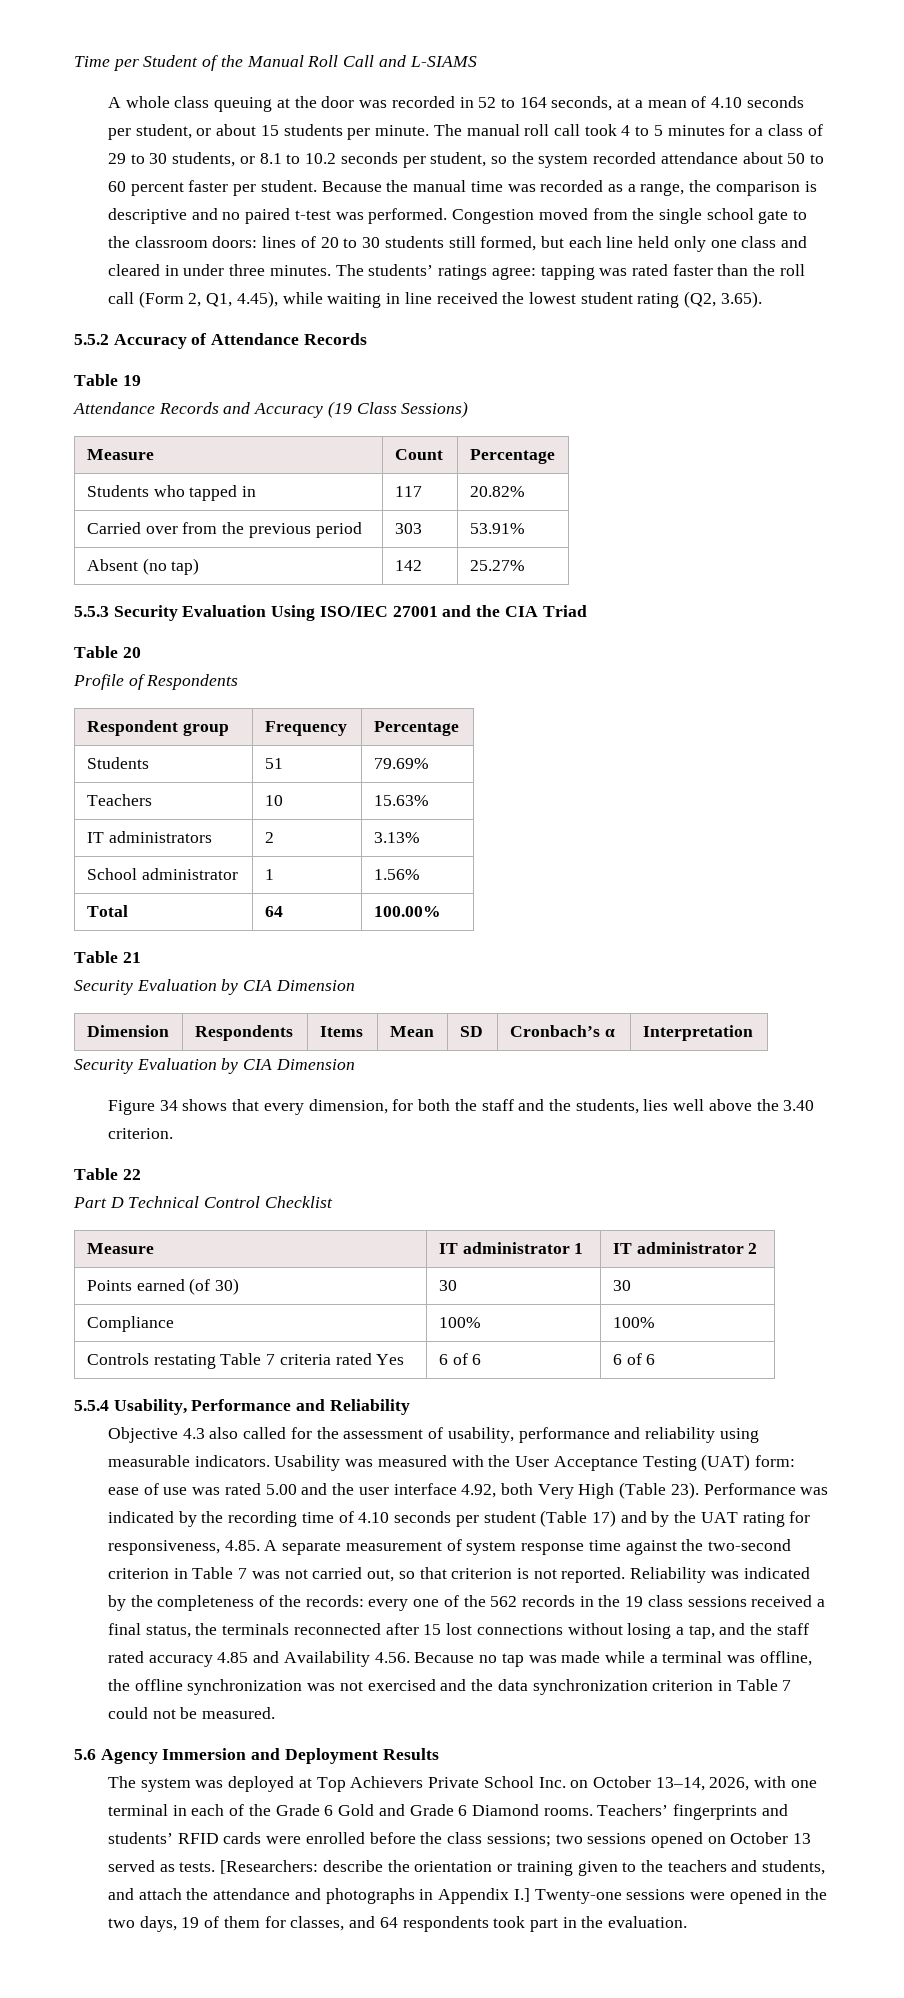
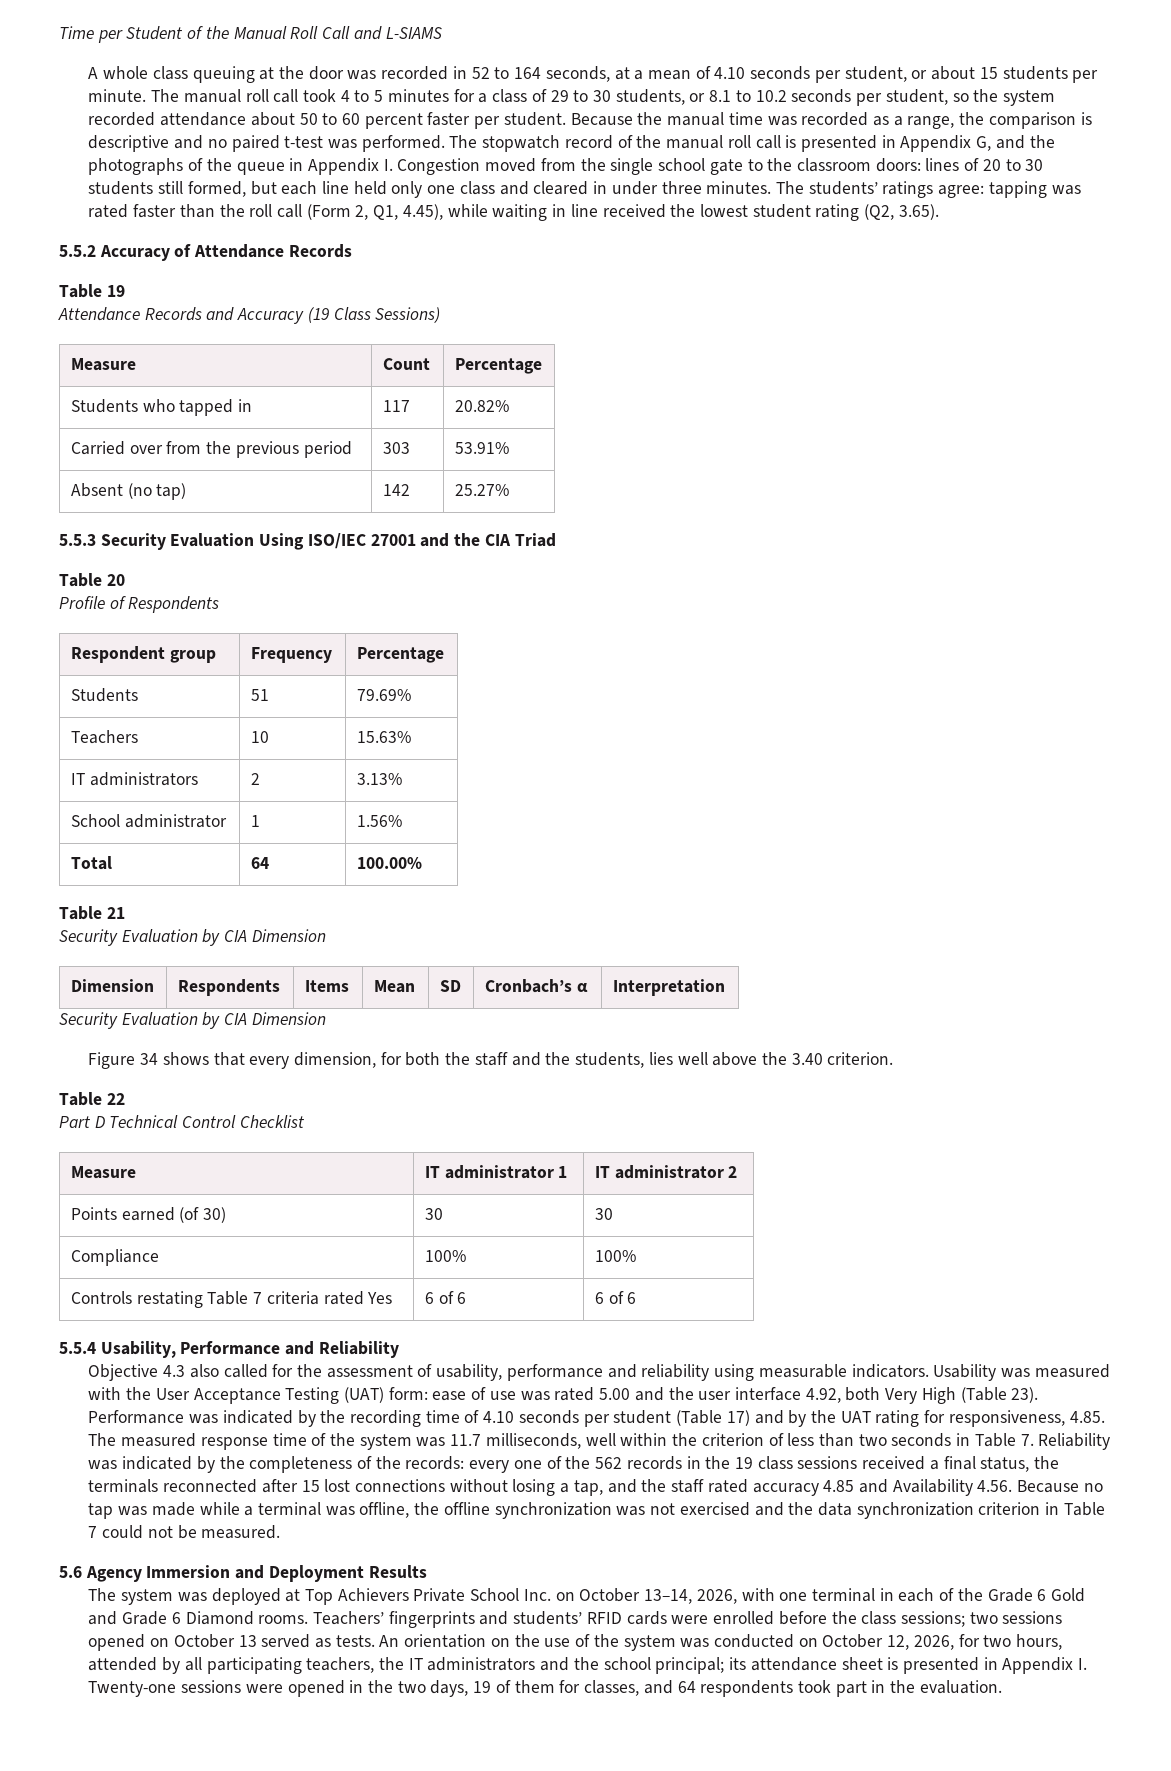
(448, 216) none -> [449,135,1055,152] [88,158,393,175] The stopwatch record of the manual roll call is presented in Appendix G, and the photographs of the queue in Appendix I.
[264,1539,792,1555] [108,1567,626,1583] A separate measurement of system response time against the two-second criterion in Table 7 was not carried out, so that criterion is not reported. -> [88,1433,1034,1450] The measured response time of the system was 11.7 milliseconds, well within the criterion of less than two seconds in Table 7.
[220,1860,826,1876] [108,1888,530,1904] [Researchers: describe the orientation or training given to the teachers and students, and attach the attendance and photographs in Appendix I.] -> [379,1634,1063,1651] [88,1657,1088,1674] An orientation on the use of the system was conducted on October 12, 2026, for two hours, attended by all participating teachers, the IT administrators and the school principal; its attendance sheet is presented in Appendix I.

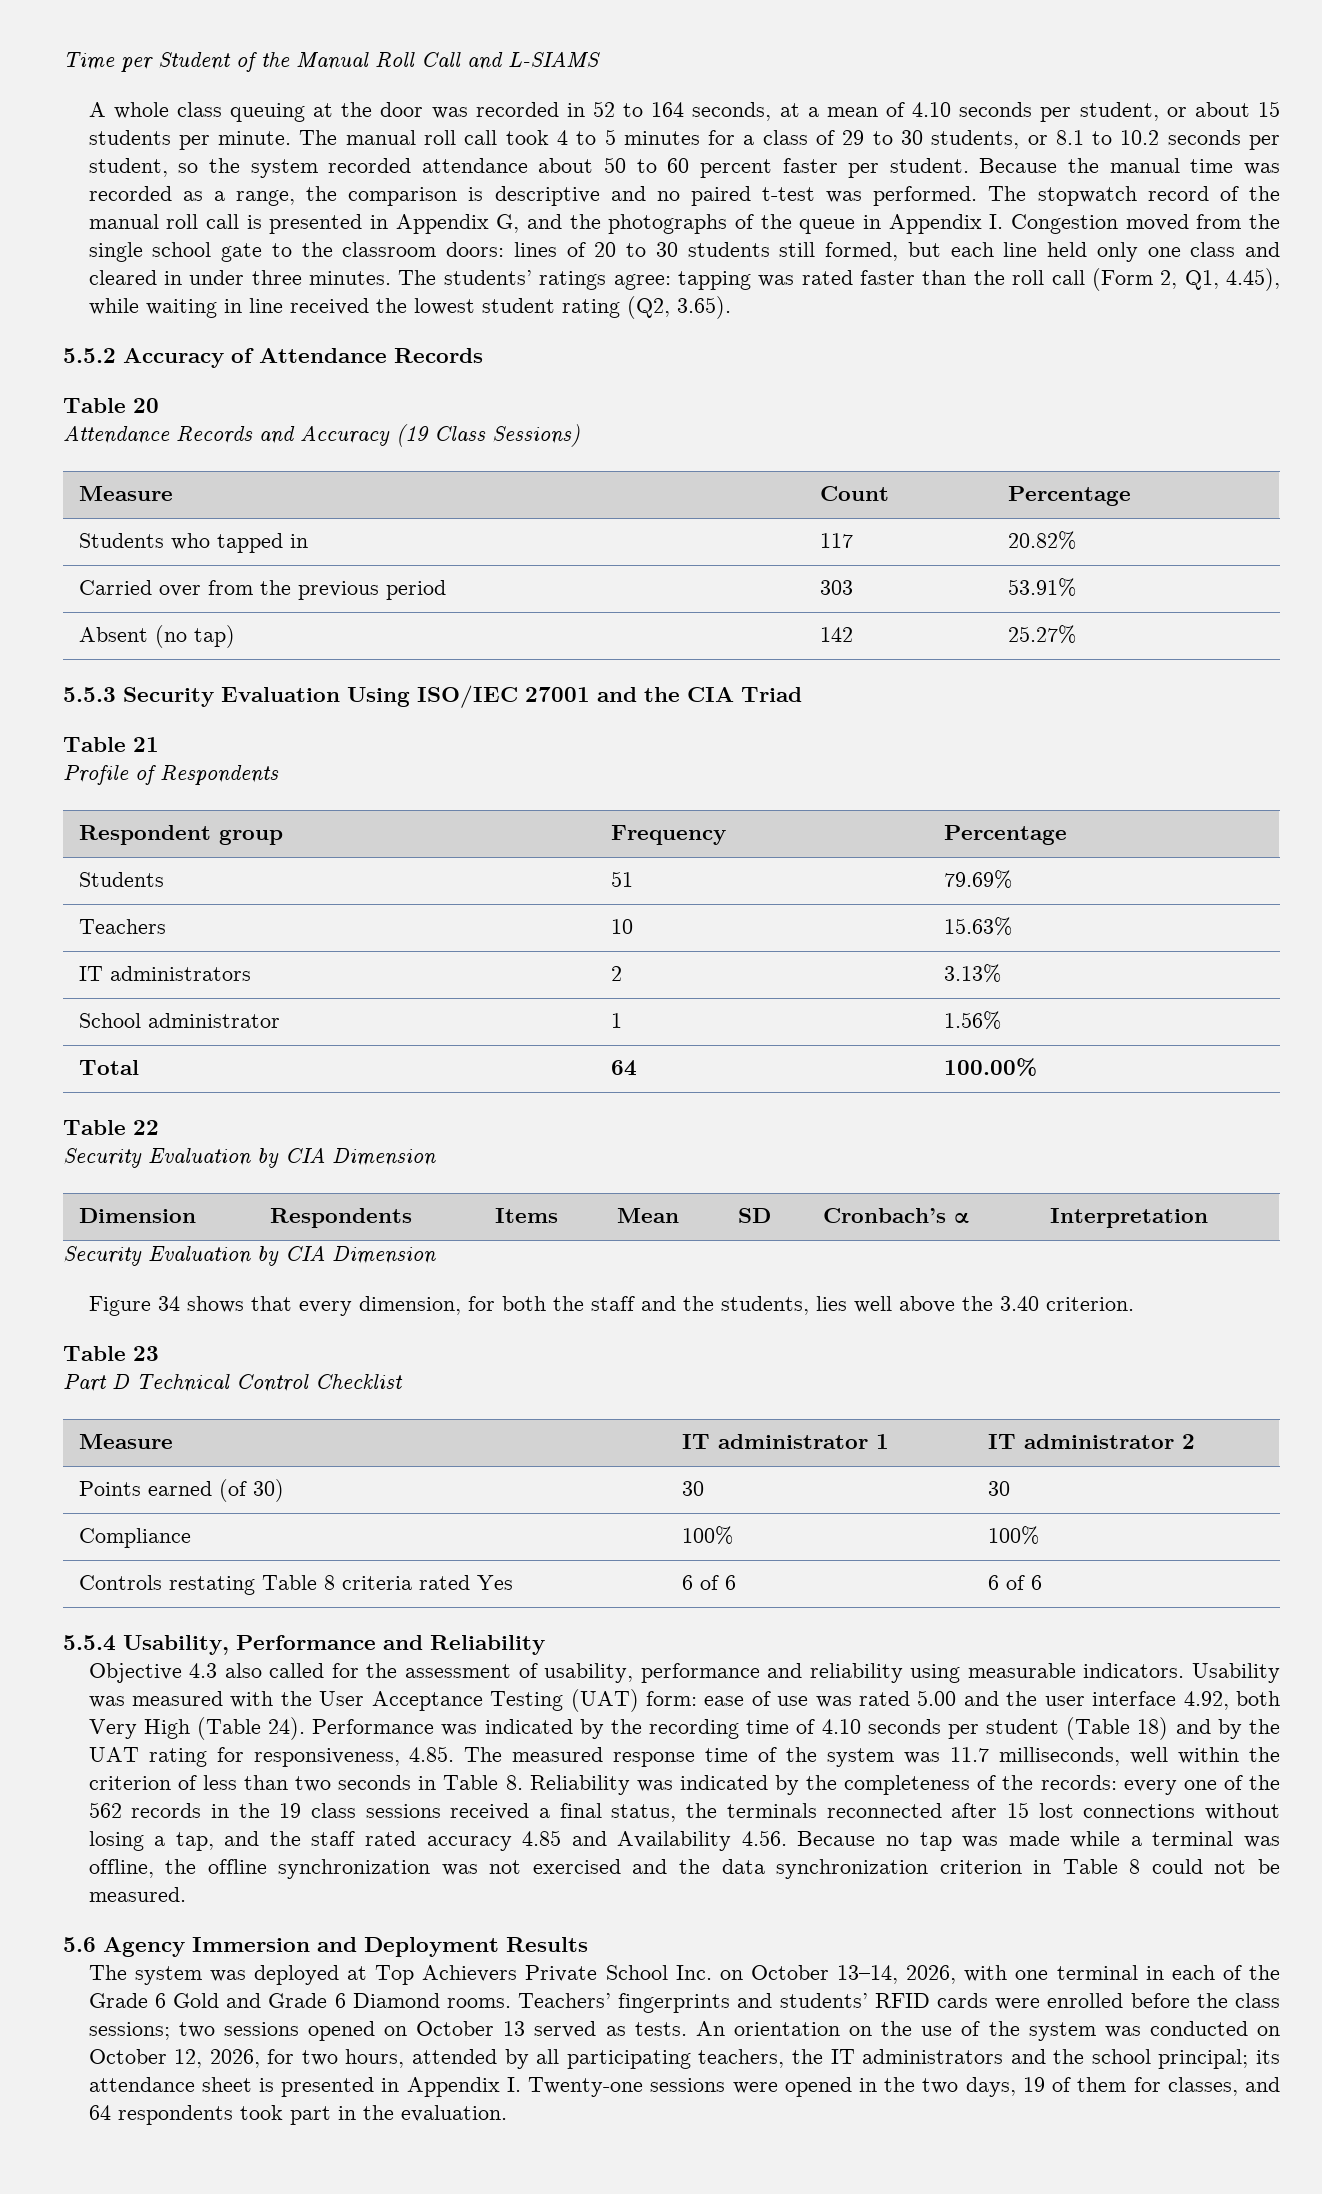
[106,285,125,297] 19 -> [133,398,159,413] 20
[106,574,125,586] 20 -> [133,737,159,752] 21
[106,907,125,919] 21 -> [133,1120,159,1135] 22
[106,1093,125,1105] 22 -> [133,1346,159,1361] 23
[253,1292,263,1304] 7 -> [323,1575,335,1590] 8
[1011,1387,1039,1403] 23). -> [268,1717,306,1740] 24).
[726,1410,750,1426] 17) -> [1137,1717,1169,1740] 18)
[1020,1434,1034,1446] 7. -> [505,1775,523,1790] 8.
[88,1526,98,1538] 7 -> [1129,1859,1141,1874] 8

